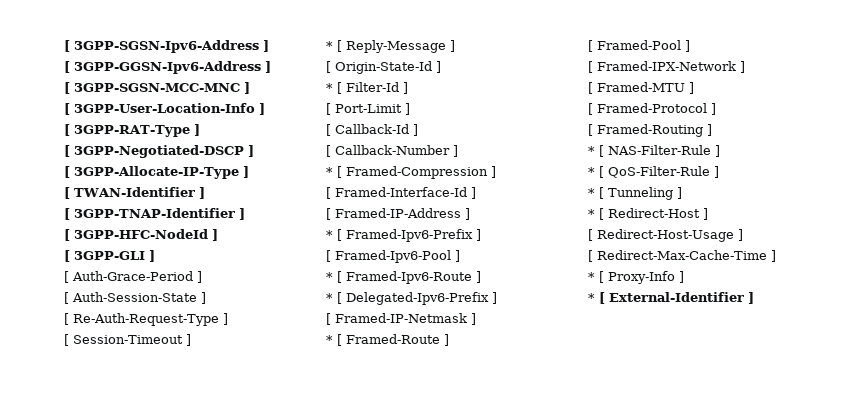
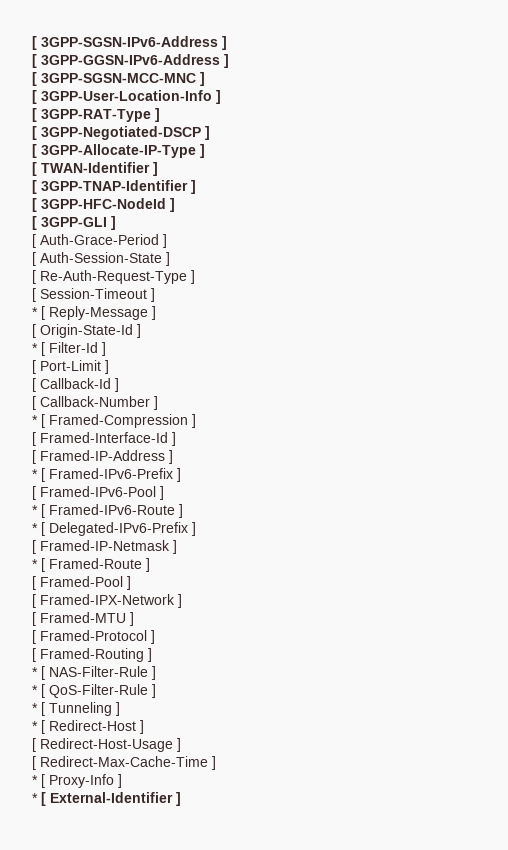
[64,40,269,53] [64,61,261,74] [ 3GPP-SGSN-Ipv6-Address ] // [ 3GPP-GGSN-Ipv6-Address -> [32,36,227,50] [32,54,220,68] [ 3GPP-SGSN-IPv6-Address ] // [ 3GPP-GGSN-IPv6-Address
[346,229,481,242] [326,250,460,263] [326,271,481,284] [326,292,489,305] Framed-Ipv6-Prefix ] // [ Framed-Ipv6-Pool ] // * [ Framed-Ipv6-Route ] // * [ Delegated-Ipv6-Prefix -> [49,468,181,482] [32,486,164,500] [32,504,183,518] [32,522,188,536] Framed-IPv6-Prefix ] // [ Framed-IPv6-Pool ] // * [ Framed-IPv6-Route ] // * [ Delegated-IPv6-Prefix

